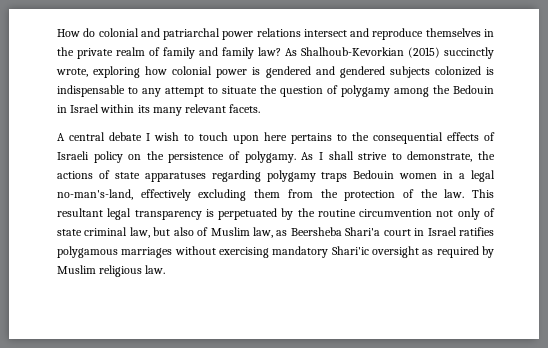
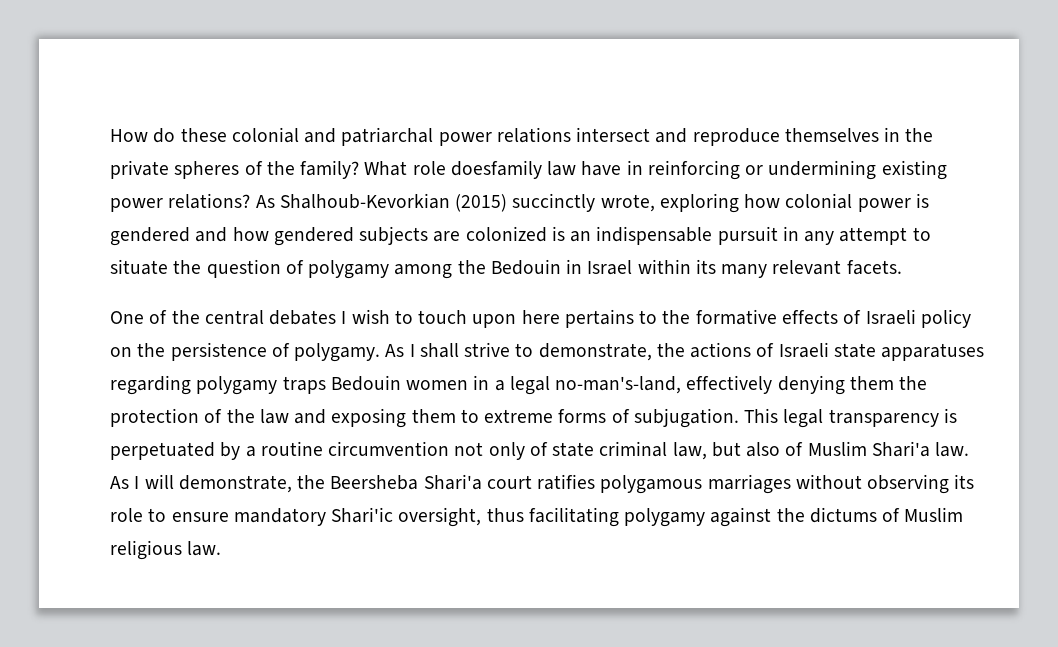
(96, 32) none -> [180,128,227,142] these
[116,47,281,59] realm of family and family law? -> [174,160,947,180] [110,193,251,212] spheres of the family? What role doesfamily law have in reinforcing or undermining existing power relations?
(335, 70) none -> [232,227,269,241] how
(430, 72) none -> [433,231,461,242] are
[57,85,138,97] indispensable to -> [570,226,799,245] an indispensable pursuit in
[57,132,142,141] A central debate -> [110,310,337,325] One of the central debates
[373,132,443,144] consequential -> [695,309,777,325] formative
(110, 174) none -> [778,342,829,358] Israeli
[198,189,313,201] excluding them from -> [777,375,894,395] denying them
[444,189,494,198] [57,208,103,217] law. This resultant -> [259,408,779,428] law and exposing them to extreme forms of subjugation. This
[297,208,315,217] the -> [245,446,256,457] a
[252,227,288,238] law, as -> [871,441,970,457] [110,474,326,493] Shari'a law. As I will demonstrate, the
[414,227,457,236] in Israel -> (532, 482) none
[219,246,494,258] exercising mandatory Shari'ic oversight as required by -> [867,474,975,494] [110,507,901,527] observing its role to ensure mandatory Shari'ic oversight, thus facilitating polygamy against the dictums of

